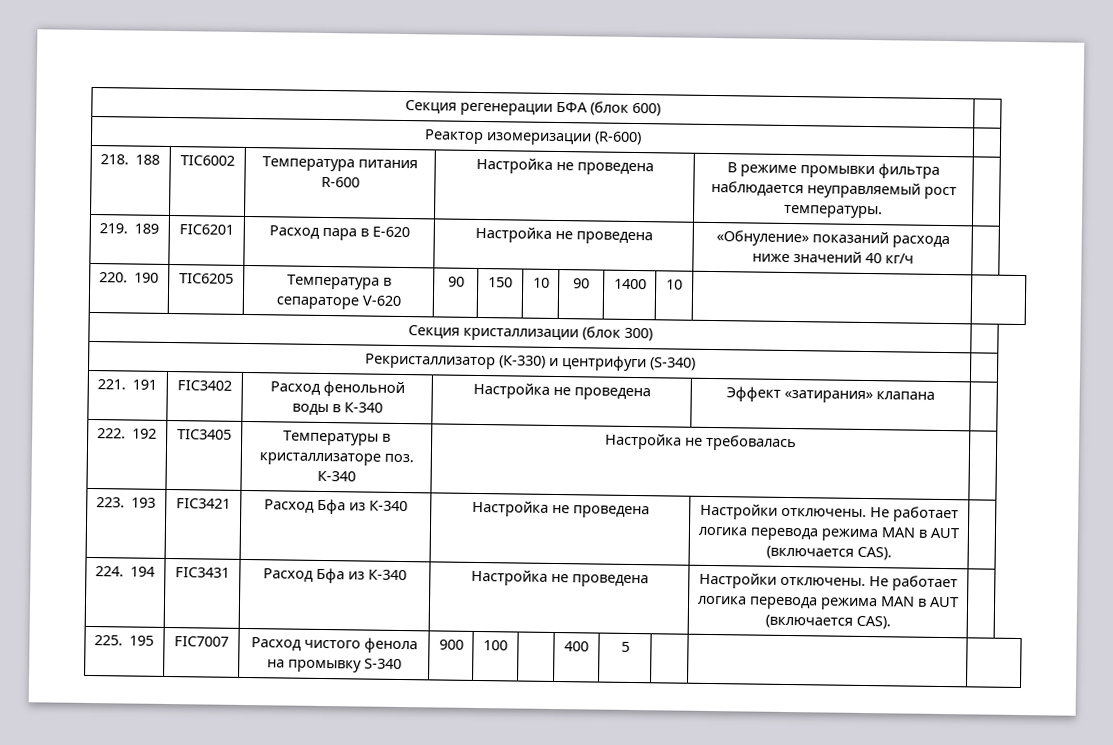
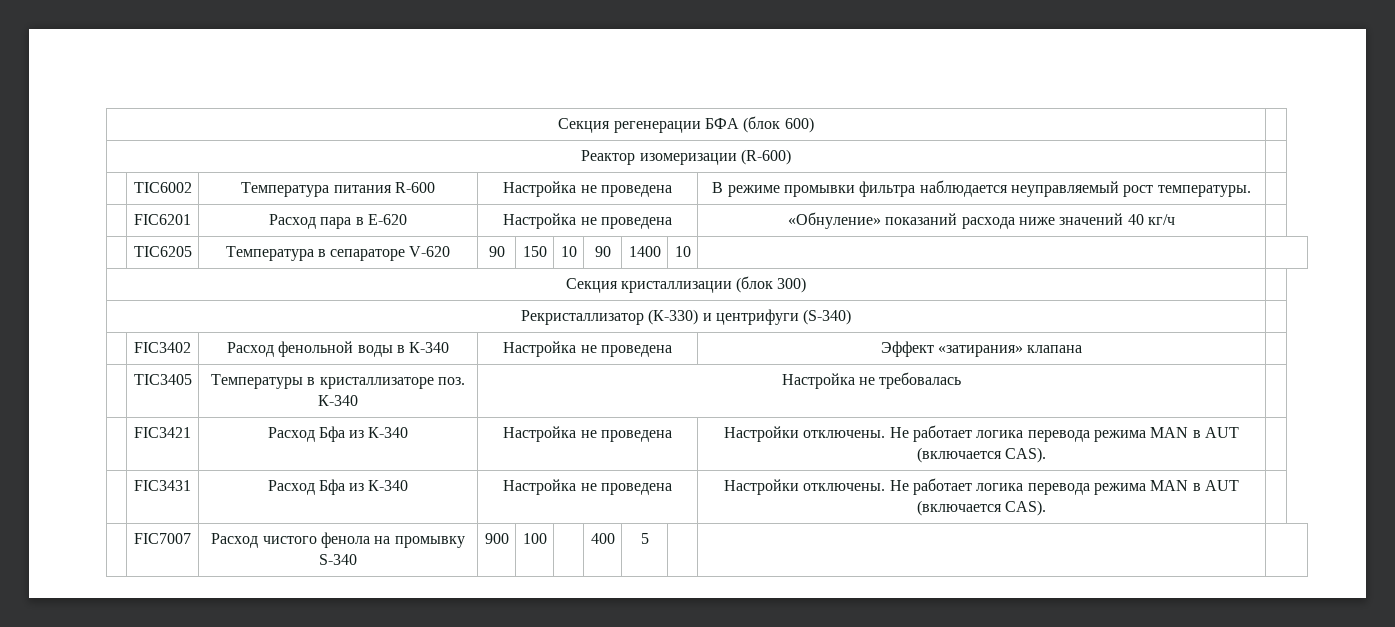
[99,154,161,165] 218. 188 -> (791, 157) none
[98,223,160,234] 219. 189 -> (1251, 191) none
[98,272,160,283] 220. 190 -> (1175, 219) none
[96,379,158,390] 221. 191 -> (852, 317) none
[96,428,158,439] 222. 192 -> (1083, 349) none
[95,497,157,508] 223. 193 -> (962, 380) none
[94,566,156,577] 224. 194 -> (1047, 455) none
[93,635,155,646] 225. 195 -> (1047, 508) none

